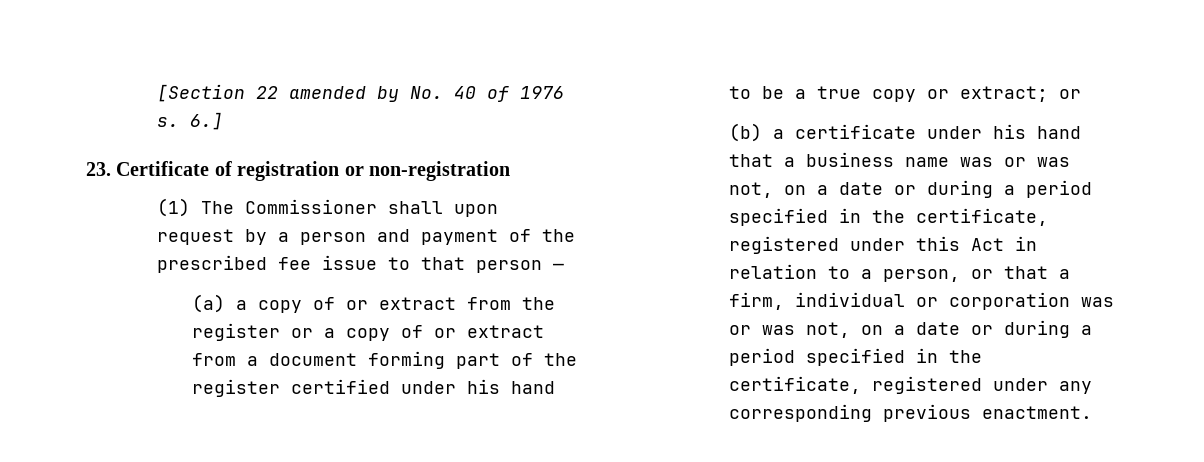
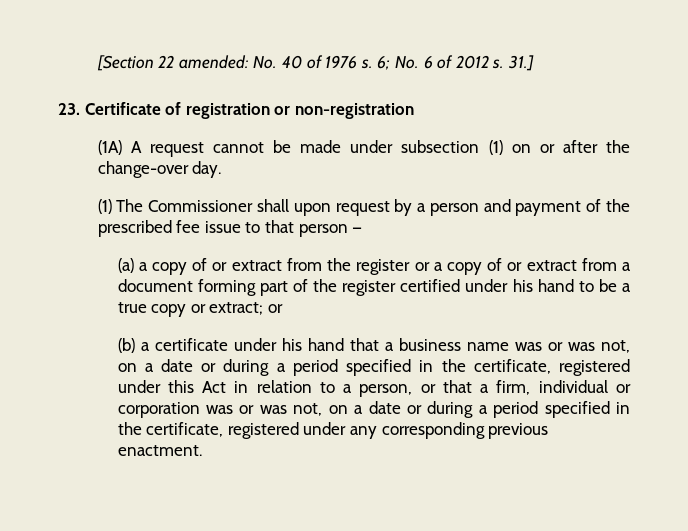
[288,86,399,102] amended by -> [178,55,249,69] amended:
[189,112,223,130] 6.] -> [377,55,534,71] 6; No. 6 of 2012 s. 31.]
(510, 171) none -> [97,140,630,157] [97,161,222,178] // (1A) A request cannot be made under subsection (1) on or after the change-over day.

